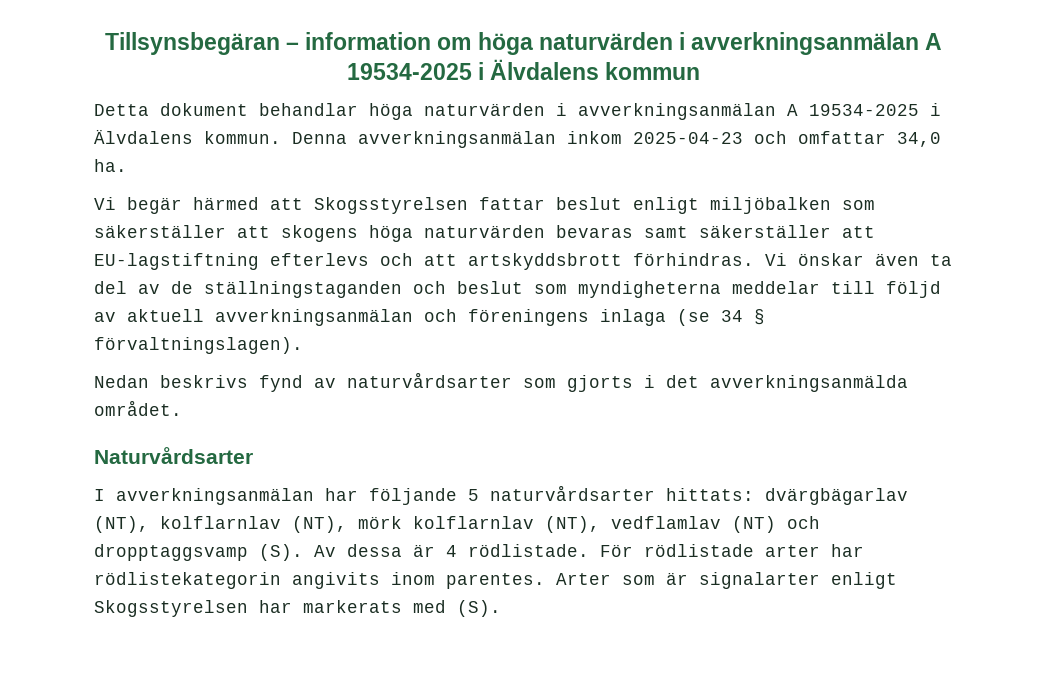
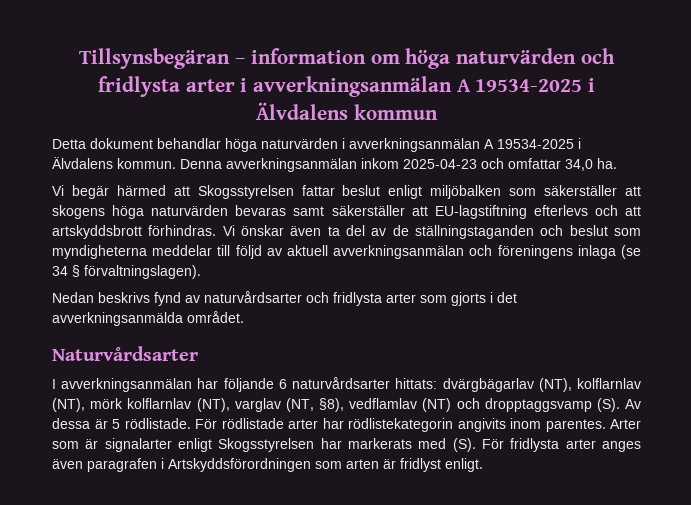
(673, 41) none -> [580,48,615,64] [97,76,235,97] och fridlysta arter
(512, 380) none -> [306,292,416,306] och fridlysta arter
[468,489,479,501] 5 -> [278,379,287,389] 6
(600, 524) none -> [234,398,344,412] varglav (NT, §8),
[446,545,457,557] 4 -> [112,419,120,429] 5
(501, 608) none -> [481,438,641,452] [52,458,483,472] För fridlysta arter anges även paragrafen i Artskyddsförordningen som arten är fridlyst enligt.

